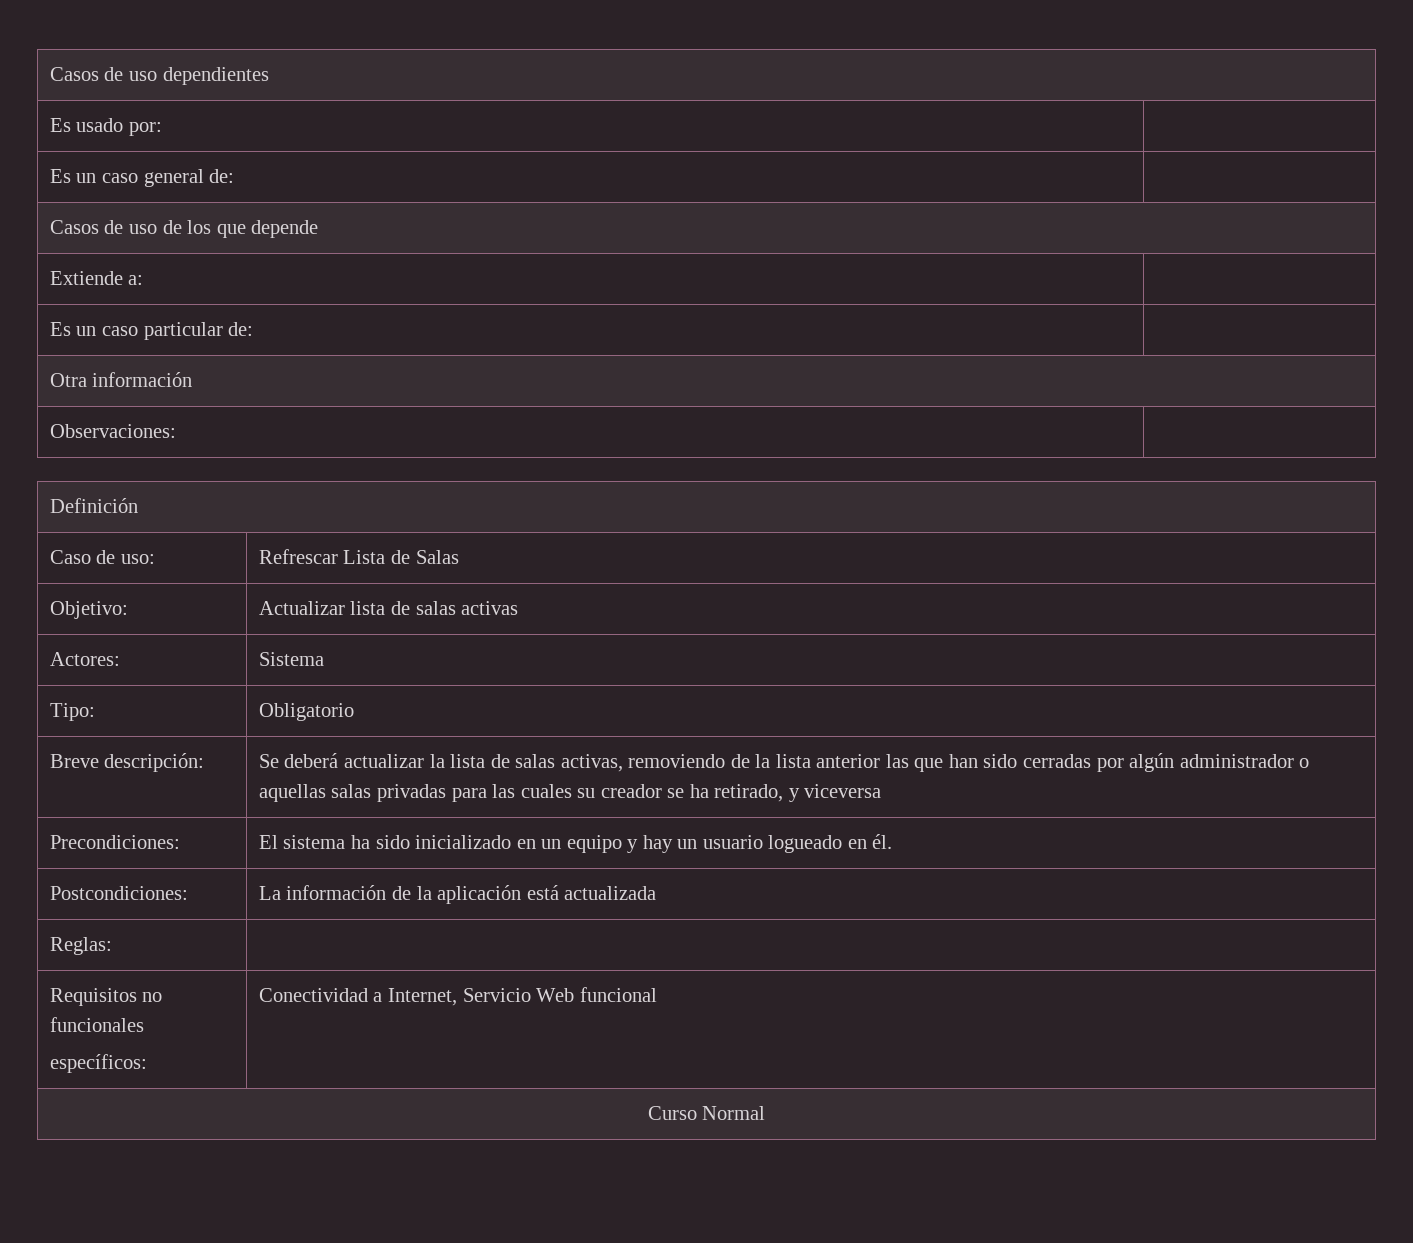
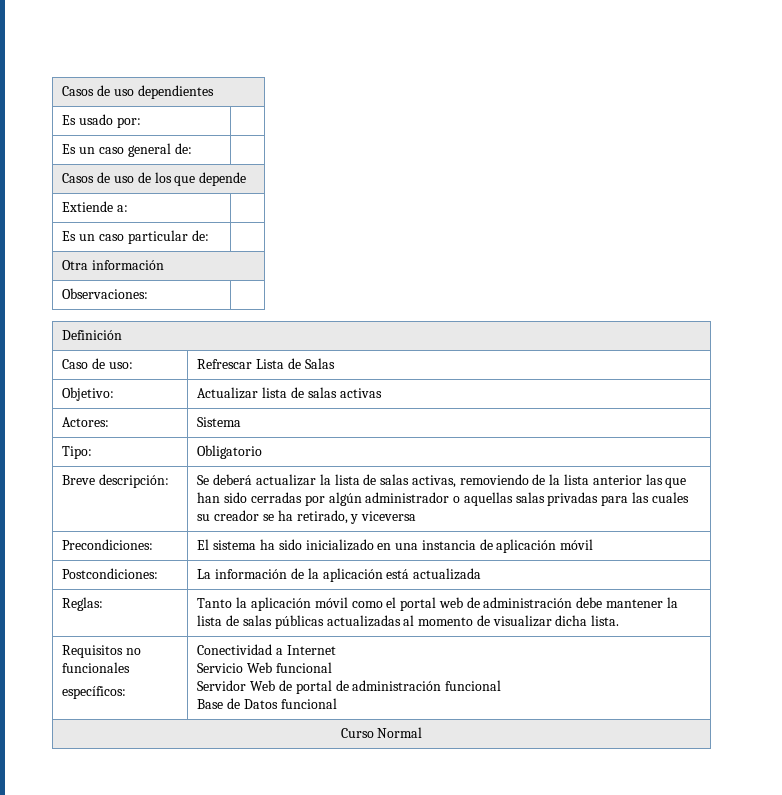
[541,834,893,853] un equipo y hay un usuario logueado en él. -> [395,539,594,553] una instancia de aplicación móvil
(112, 946) none -> [197,597,678,611] [197,615,620,629] Tanto la aplicación móvil como el portal web de administración debe mantener la lista de salas públicas actualizadas al momento de visualizar dicha lista.
[388,988,458,1006] Internet, -> [287,645,337,655] Internet //
(657, 994) none -> [197,680,502,694] [197,698,337,709] // Servidor Web de portal de administración funcional // Base de Datos funcional

